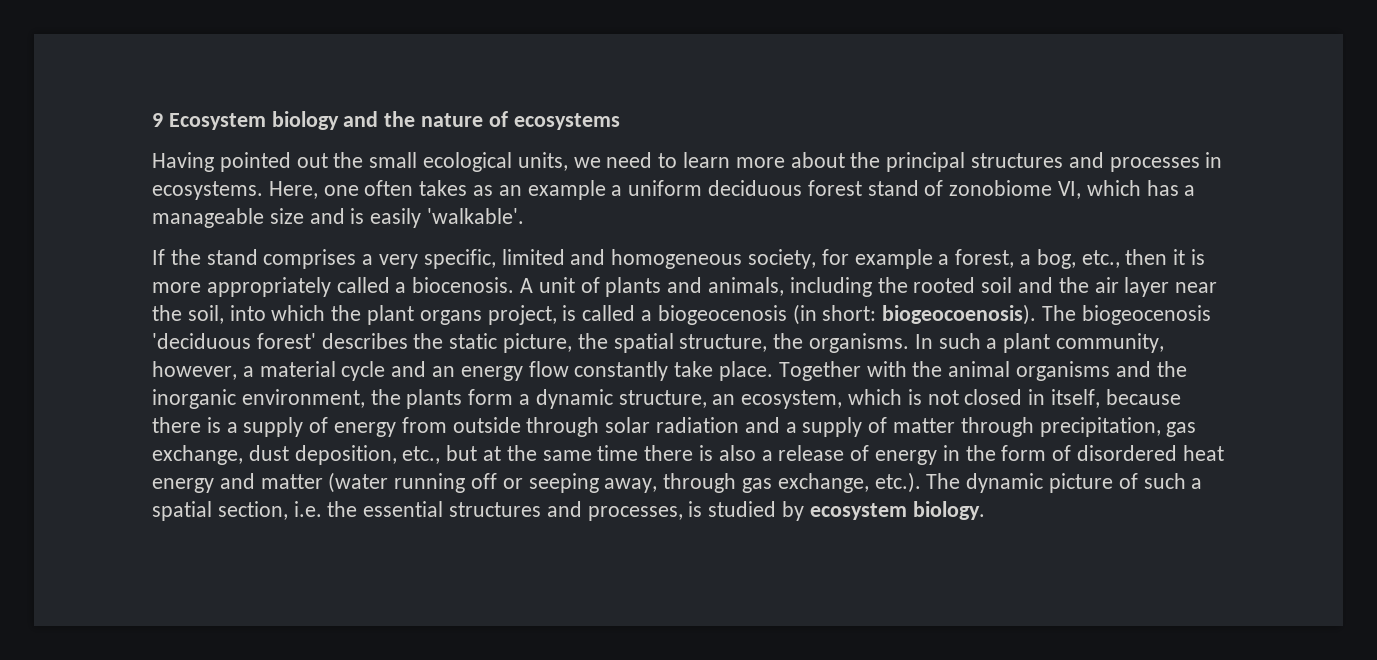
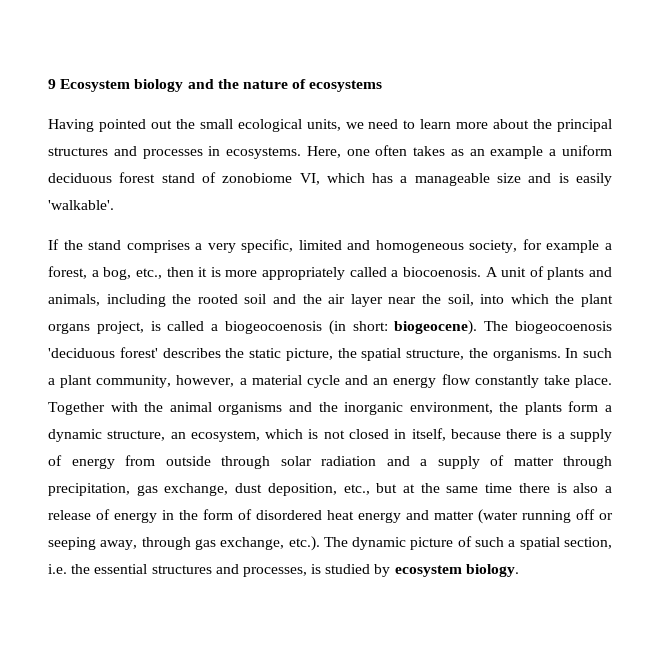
[412,277,515,293] biocenosis. -> [402,267,481,277] biocoenosis.
[657,305,787,325] biogeocenosis -> [225,321,322,334] biogeocoenosis
[882,304,1211,325] biogeocoenosis). The biogeocenosis -> [394,320,612,335] biogeocene). The biogeocoenosis

